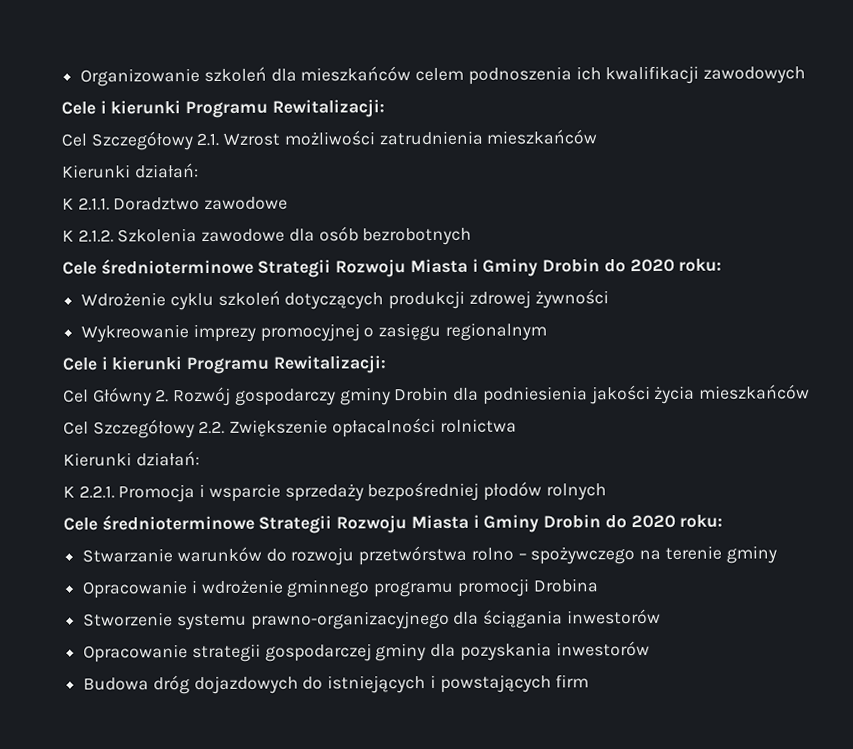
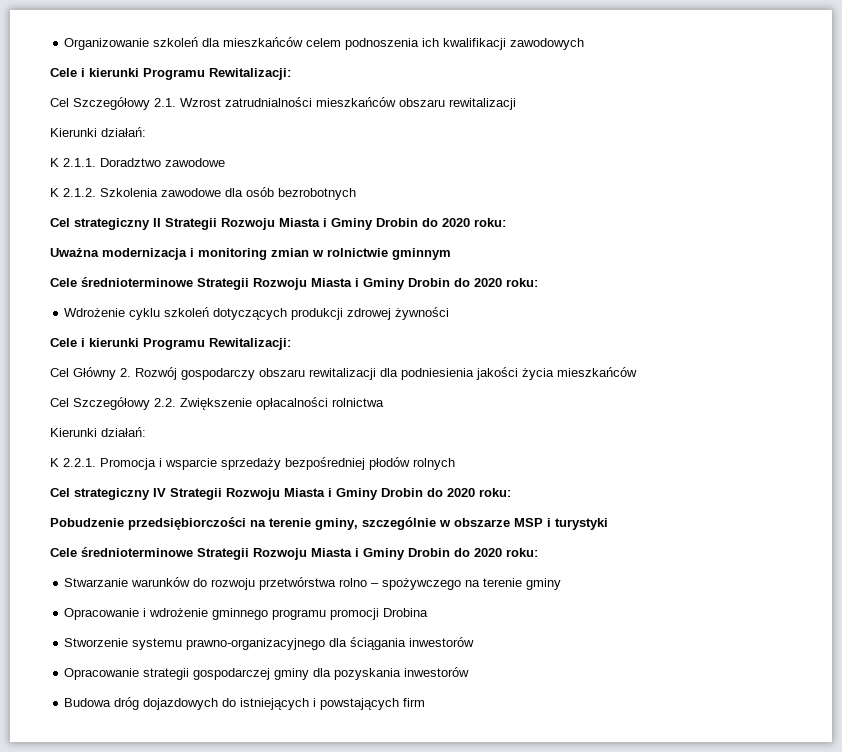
[283,129,598,146] możliwości zatrudnienia mieszkańców -> [225,97,516,110] zatrudnialności mieszkańców obszaru rewitalizacji
(473, 236) none -> [50,218,506,230] [50,247,451,260] // Cel strategiczny II Strategii Rozwoju Miasta i Gminy Drobin do 2020 roku: // Uważna modernizacja i monitoring zmian w rolnictwie gminnym
[81,322,547,343] // Wykreowanie imprezy promocyjnej o zasięgu regionalnym -> (450, 313) none
[339,386,450,406] gminy Drobin -> [259,368,376,380] obszaru rewitalizacji
(607, 492) none -> [50,488,511,500] [50,517,608,530] // Cel strategiczny IV Strategii Rozwoju Miasta i Gminy Drobin do 2020 roku: // Pobudzenie przedsiębiorczości na terenie gminy, szczególnie w obszarze MSP i turystyki

